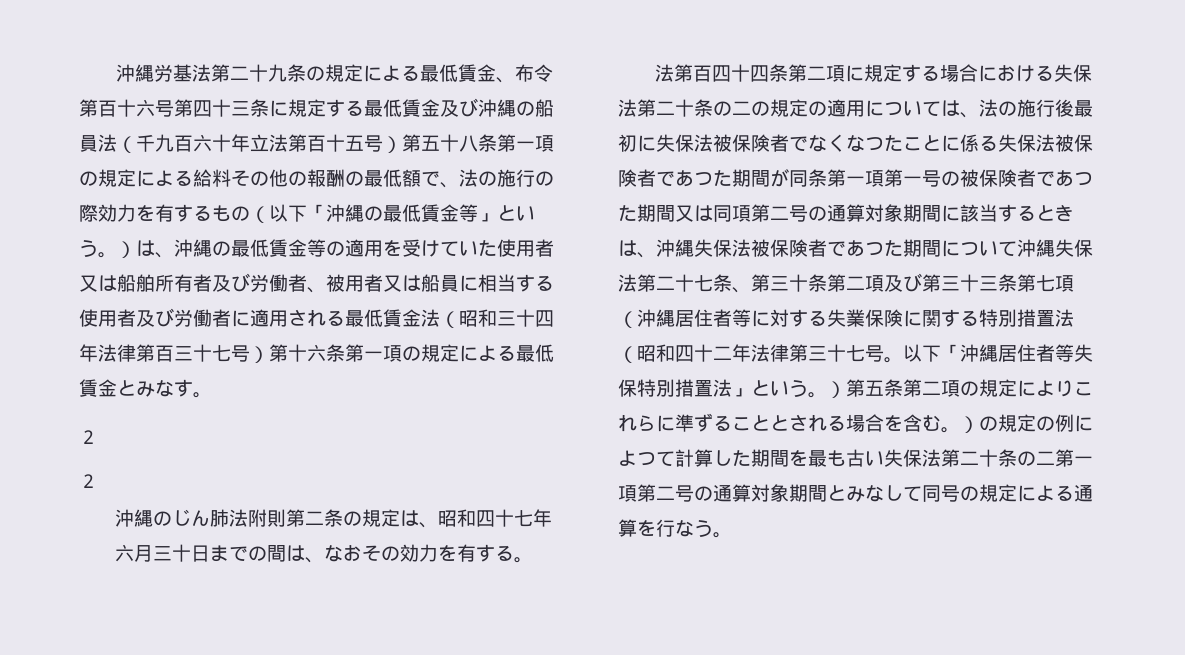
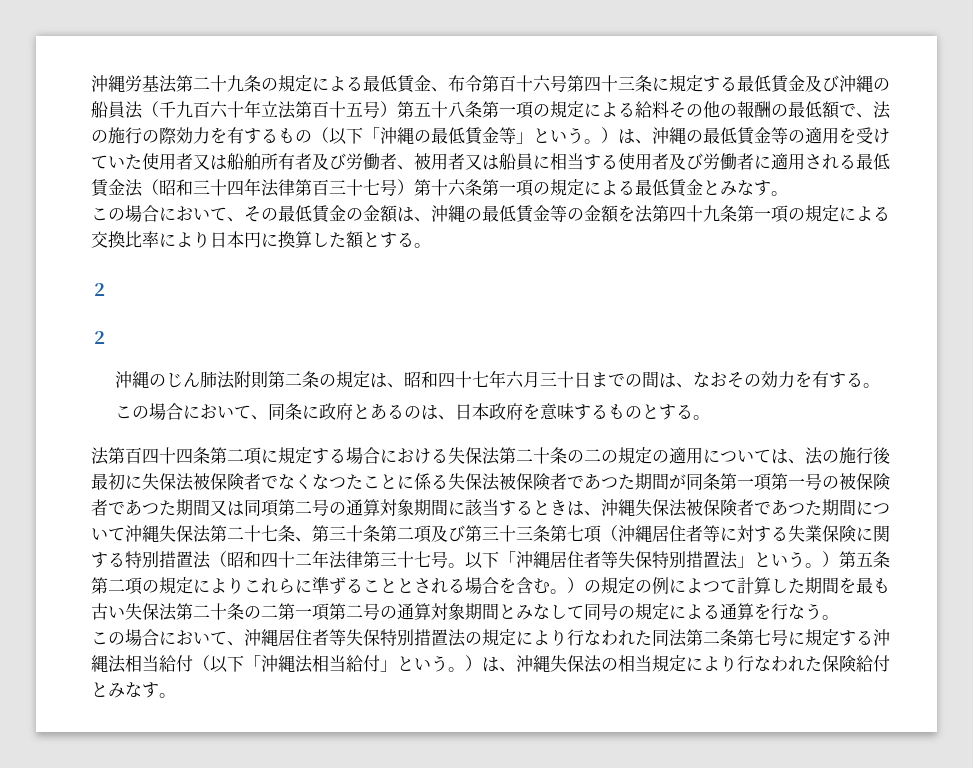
(212, 395) none -> [91,205,890,223] [91,231,431,249] // この場合において、その最低賃金の金額は、沖縄の最低賃金等の金額を法第四十九条第一項の規定による交換比率により日本円に換算した額とする。
(533, 560) none -> [114,403,710,420] // この場合において、同条に政府とあるのは、日本政府を意味するものとする。
(732, 535) none -> [91,629,890,647] [91,655,890,673] [91,682,176,698] // この場合において、沖縄居住者等失保特別措置法の規定により行なわれた同法第二条第七号に規定する沖縄法相当給付（以下「沖縄法相当給付」という。）は、沖縄失保法の相当規定により行なわれた保険給付とみなす。

